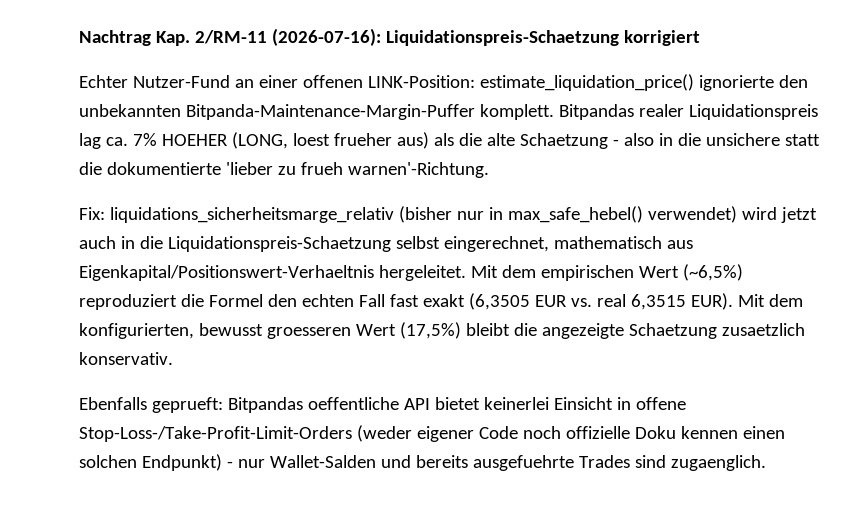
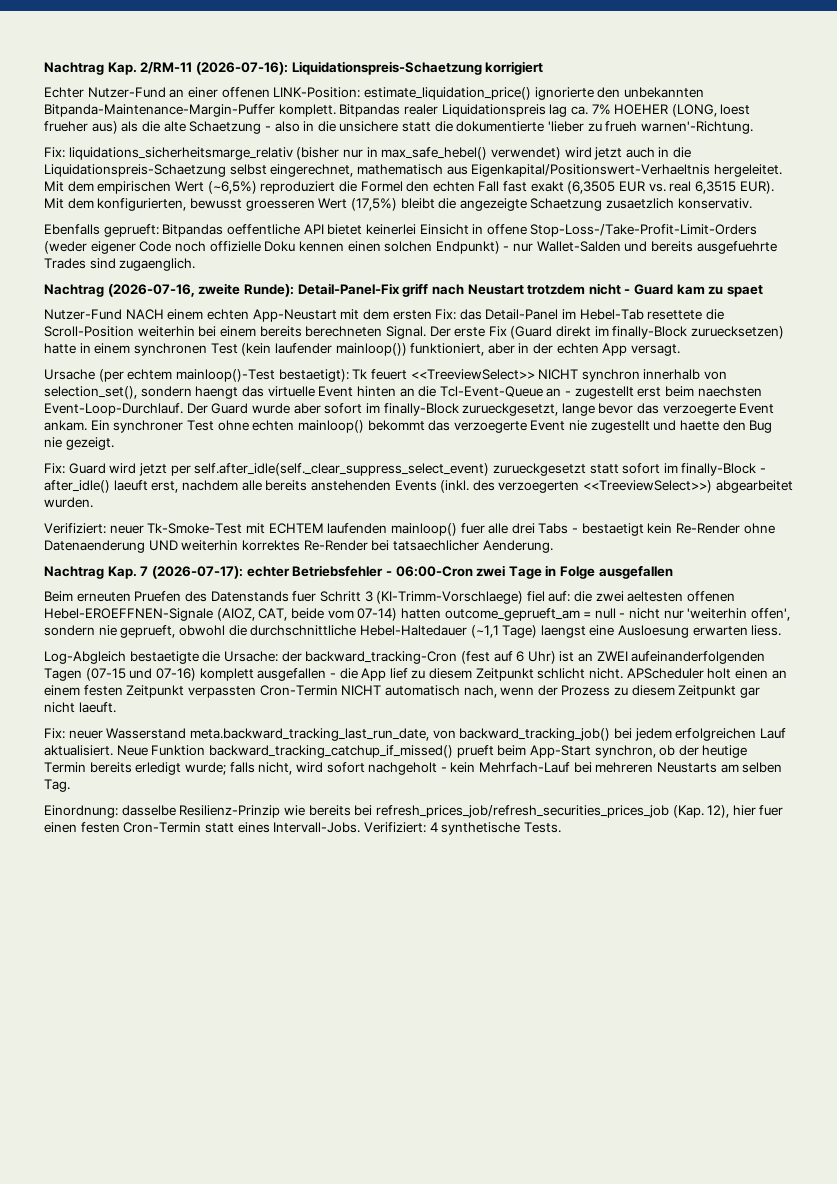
(766, 463) none -> [44,283,764,297] [44,309,725,322] [44,326,785,339] [44,343,681,356] [44,369,728,382] [44,386,762,399] [44,403,775,416] [44,420,773,433] [44,437,114,450] [44,463,767,476] [44,480,793,493] [44,497,93,508] [44,523,775,536] [44,540,553,553] [44,565,673,579] [44,591,736,604] [44,608,791,621] [44,625,782,638] [44,651,766,664] [44,668,787,681] [44,685,761,698] [44,702,116,713] [44,728,786,741] [44,745,748,758] [44,762,783,775] [44,779,70,792] [44,805,784,818] [44,822,561,835] // Nachtrag (2026-07-16, zweite Runde): Detail-Panel-Fix griff nach Neustart trotzdem nicht - Guard kam zu spaet // Nutzer-Fund NACH einem echten App-Neustart mit dem ersten Fix: das Detail-Panel im Hebel-Tab resettete die Scroll-Position weiterhin bei einem bereits berechneten Signal. Der erste Fix (Guard direkt im finally-Block zuruecksetzen) hatte in einem synchronen Test (kein laufender mainloop()) funktioniert, aber in der echten App versagt. // Ursache (per echtem mainloop()-Test bestaetigt): Tk feuert <<TreeviewSelect>> NICHT synchron innerhalb von selection_set(), sondern haengt das virtuelle Event hinten an die Tcl-Event-Queue an - zugestellt erst beim naechsten Event-Loop-Durchlauf. Der Guard wurde aber sofort im finally-Block zurueckgesetzt, lange bevor das verzoegerte Event ankam. Ein synchroner Test ohne echten mainloop() bekommt das verzoegerte Event nie zugestellt und haette den Bug nie gezeigt. // Fix: Guard wird jetzt per self.after_idle(self._clear_suppress_select_event) zurueckgesetzt statt sofort im finally-Block - after_idle() laeuft erst, nachdem alle bereits anstehenden Events (inkl. des verzoegerten <<TreeviewSelect>>) abgearbeitet wurden. // Verifiziert: neuer Tk-Smoke-Test mit ECHTEM laufenden mainloop() fuer alle drei Tabs - bestaetigt kein Re-Render ohne Datenaenderung UND weiterhin korrektes Re-Render bei tatsaechlicher Aenderung. // Nachtrag Kap. 7 (2026-07-17): echter Betriebsfehler - 06:00-Cron zwei Tage in Folge ausgefallen // Beim erneuten Pruefen des Datenstands fuer Schritt 3 (KI-Trimm-Vorschlaege) fiel auf: die zwei aeltesten offenen Hebel-EROEFFNEN-Signale (AIOZ, CAT, beide vom 07-14) hatten outcome_geprueft_am = null - nicht nur 'weiterhin offen', sondern nie geprueft, obwohl die durchschnittliche Hebel-Haltedauer (~1,1 Tage) laengst eine Ausloesung erwarten liess. // Log-Abgleich bestaetigte die Ursache: der backward_tracking-Cron (fest auf 6 Uhr) ist an ZWEI aufeinanderfolgenden Tagen (07-15 und 07-16) komplett ausgefallen - die App lief zu diesem Zeitpunkt schlicht nicht. APScheduler holt einen an einem festen Zeitpunkt verpassten Cron-Termin NICHT automatisch nach, wenn der Prozess zu diesem Zeitpunkt gar nicht laeuft. // Fix: neuer Wasserstand meta.backward_tracking_last_run_date, von backward_tracking_job() bei jedem erfolgreichen Lauf aktualisiert. Neue Funktion backward_tracking_catchup_if_missed() prueft beim App-Start synchron, ob der heutige Termin bereits erledigt wurde; falls nicht, wird sofort nachgeholt - kein Mehrfach-Lauf bei mehreren Neustarts am selben Tag. // Einordnung: dasselbe Resilienz-Prinzip wie bereits bei refresh_prices_job/refresh_securities_prices_job (Kap. 12), hier fuer einen festen Cron-Termin statt eines Intervall-Jobs. Verifiziert: 4 synthetische Tests.

